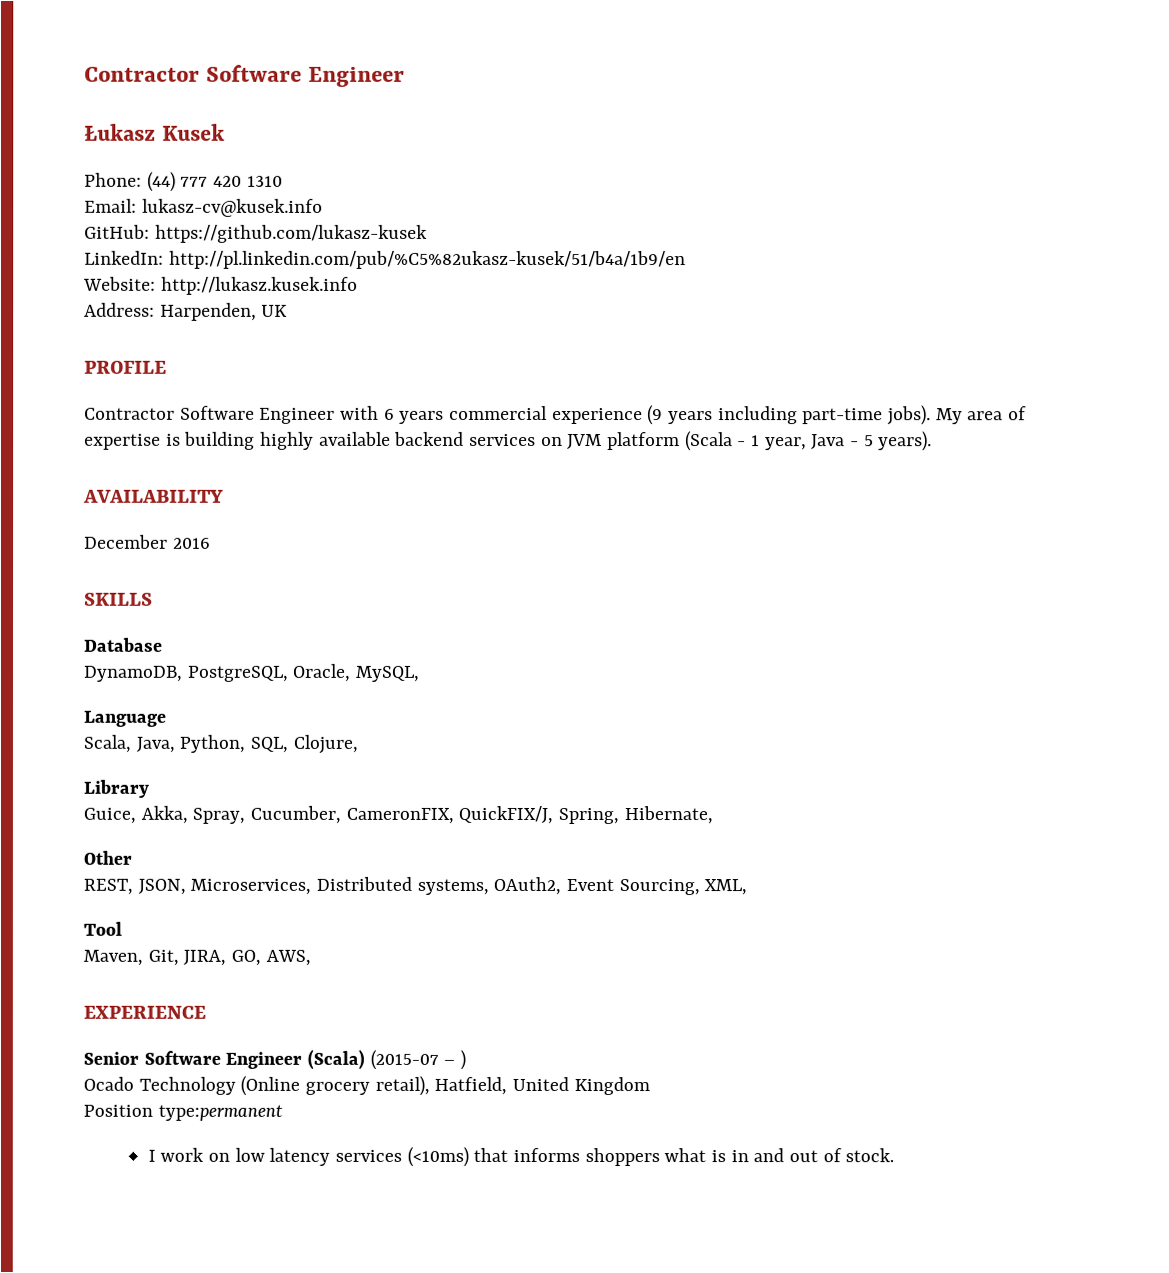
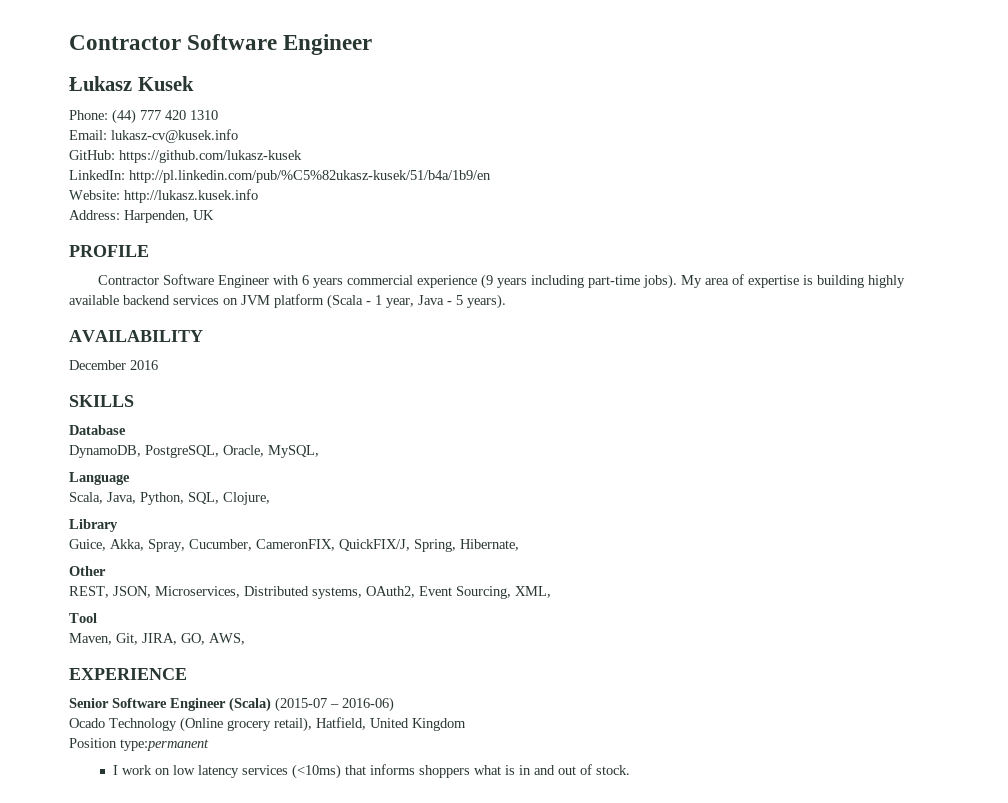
[460,1049,467,1070] ) -> [342,697,394,712] 2016-06)

